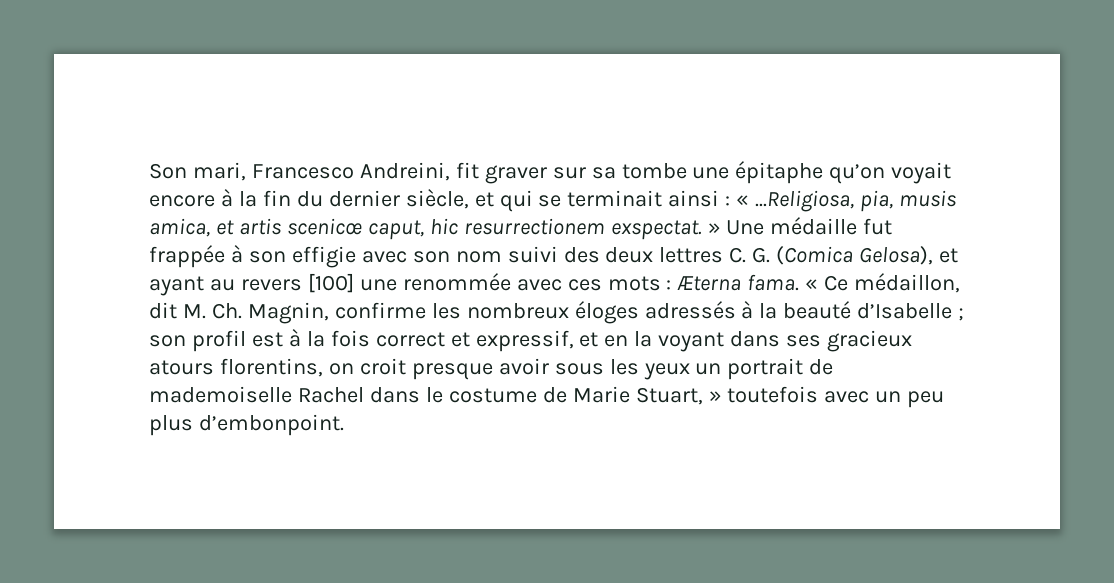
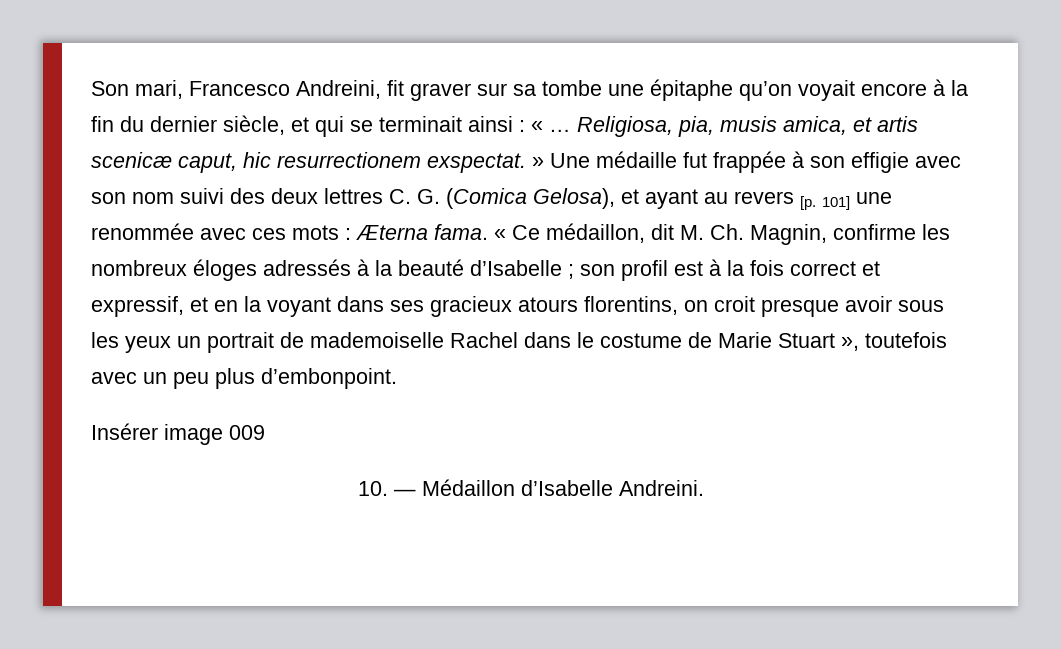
[755,190,855,212] ...Religiosa, -> [549,116,673,137] … Religiosa,
[286,218,362,235] scenicœ -> [91,152,172,168] scenicæ
[307,273,354,293] [100] -> [800,196,850,210] [p. 101]
[635,387,722,405] Stuart, » -> [778,333,859,351] Stuart »,
(344, 425) none -> [91,423,265,445] [357,479,704,496] // Insérer image 009 // 10. — Médaillon d’Isabelle Andreini.

